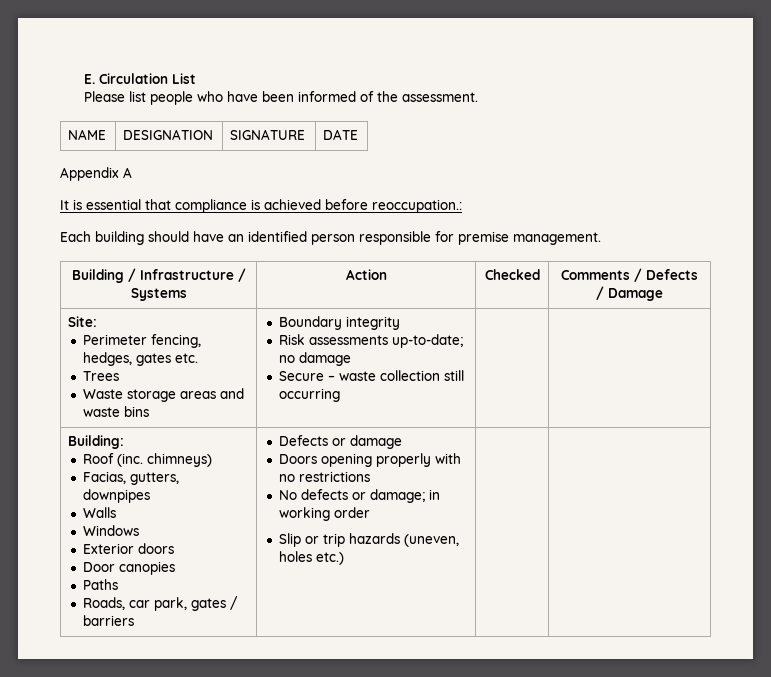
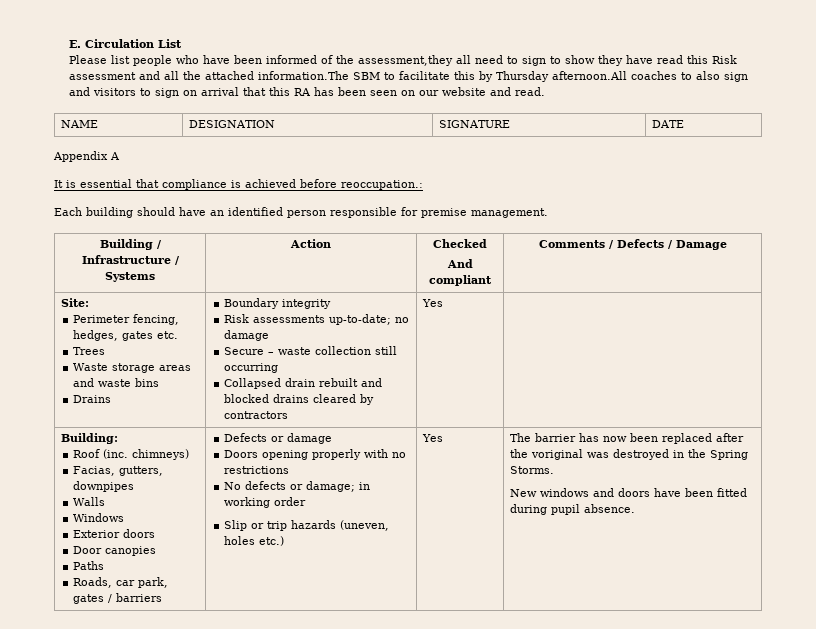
[402,92,479,102] assessment. -> [358,55,738,66] [69,71,749,82] [69,87,546,98] assessment,they all need to sign to show they have read this Risk assessment and all the attached information.The SBM to facilitate this by Thursday afternoon.All coaches to also sign and visitors to sign on arrival that this RA has been seen on our website and read.
(540, 274) none -> [446,259,473,268] [429,275,492,286] // And compliant
(150, 411) none -> [72,395,111,403] // Drains
(341, 395) | -> [223,378,382,389] [223,394,374,405] [223,411,288,419] [421,299,443,307] // Collapsed drain rebuilt and blocked drains cleared by contractors | Yes
(345, 558) | -> [421,434,443,442] [509,433,744,444] [509,449,748,460] [509,466,554,474] [509,488,747,497] [509,504,635,515] Yes | The barrier has now been replaced after the voriginal was destroyed in the Spring Storms. // New windows and doors have been fitted during pupil absence.

